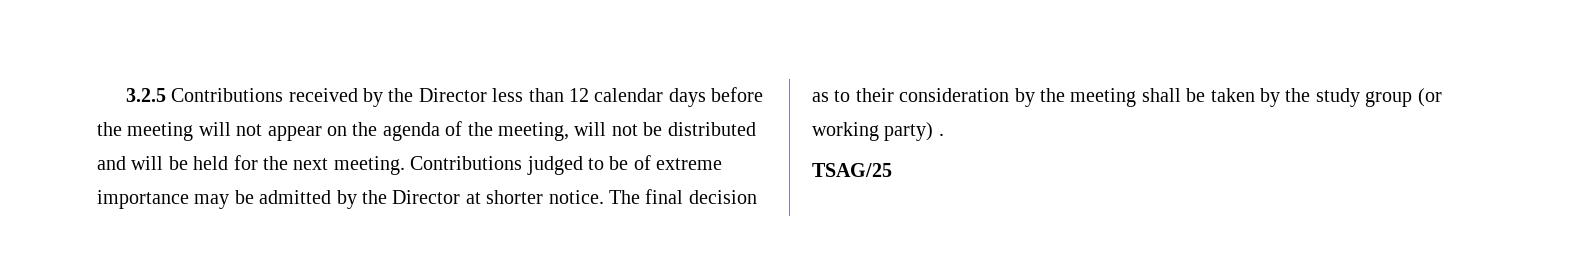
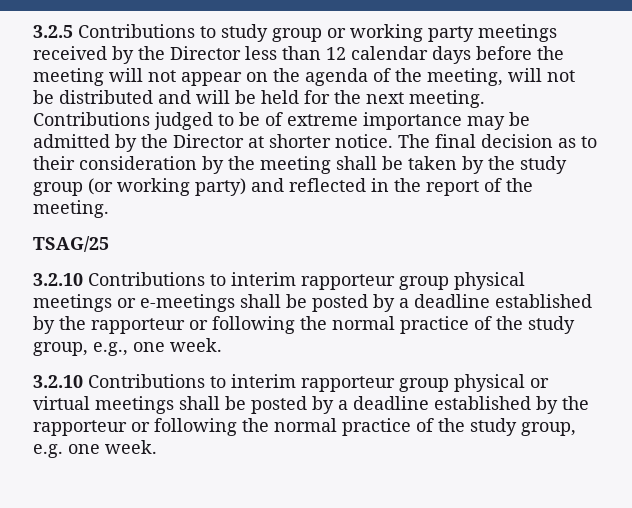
(284, 95) none -> [200,24,557,42] to study group or working party meetings
[938,133,944,136] [812,163,892,177] . // TSAG/25 -> [251,178,533,196] [33,200,109,218] [33,236,109,252] [33,272,525,290] [33,294,592,312] [33,316,575,334] [33,338,222,356] [33,374,549,392] [33,396,589,414] [33,418,576,436] [33,440,157,458] and reflected in the report of the meeting. // TSAG/25 // 3.2.10 Contributions to interim rapporteur group physical meetings or e-meetings shall be posted by a deadline established by the rapporteur or following the normal practice of the study group, e.g., one week. // 3.2.10 Contributions to interim rapporteur group physical or virtual meetings shall be posted by a deadline established by the rapporteur or following the normal practice of the study group, e.g. one week.

